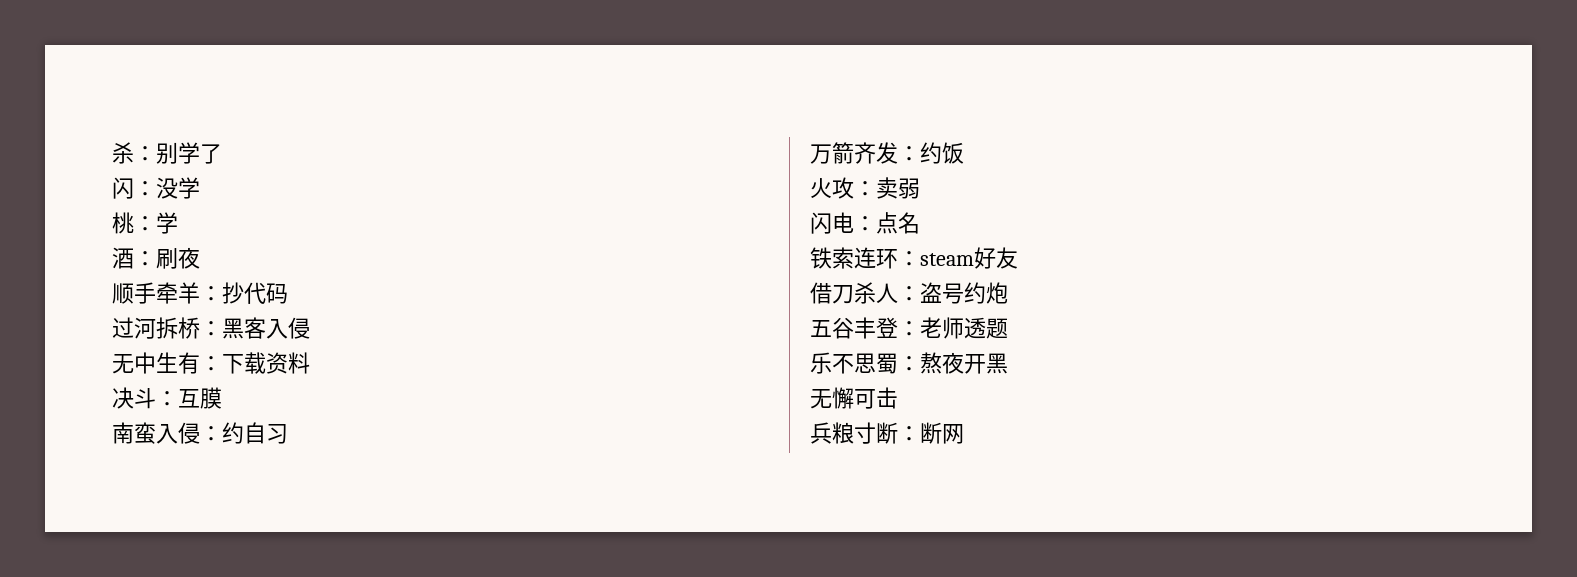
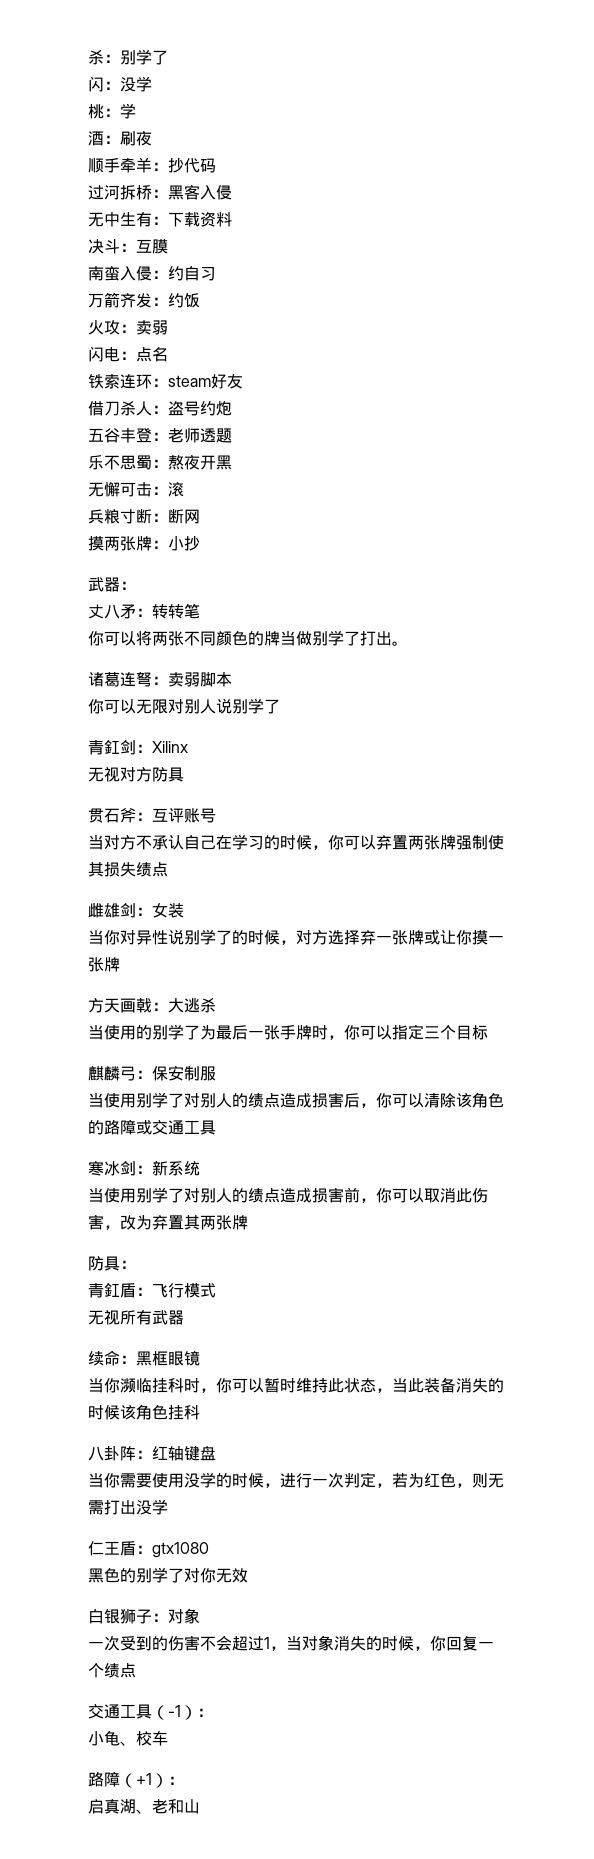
(898, 398) none -> [152,482,184,497] ：滚
(964, 434) none -> [88,536,200,551] [88,577,136,592] [88,603,200,619] [88,630,408,646] [88,672,232,687] [88,698,280,714] [88,740,188,755] [88,766,184,782] [88,808,216,823] [88,834,504,850] [88,862,168,877] [88,903,184,918] [88,929,504,945] [88,957,120,972] [88,997,216,1013] [88,1024,488,1040] [88,1065,216,1081] [88,1092,504,1108] [88,1119,216,1135] [88,1160,200,1176] [88,1187,488,1203] [88,1214,248,1230] [88,1256,136,1271] [88,1283,216,1298] [88,1309,184,1325] [88,1350,200,1366] [88,1377,504,1393] [88,1404,200,1420] [88,1446,216,1461] [88,1472,504,1488] [88,1499,168,1515] [88,1541,209,1558] [88,1567,248,1583] [88,1608,200,1624] [88,1635,494,1651] [88,1663,136,1678] [88,1704,213,1720] [88,1730,168,1746] [88,1771,184,1788] [88,1799,200,1814] // 摸两张牌：小抄 // 武器： // 丈八矛：转转笔 // 你可以将两张不同颜色的牌当做别学了打出。 // 诸葛连弩：卖弱脚本 // 你可以无限对别人说别学了 // 青釭剑：Xilinx // 无视对方防具 // 贯石斧：互评账号 // 当对方不承认自己在学习的时候，你可以弃置两张牌强制使其损失绩点 // 雌雄剑：女装 // 当你对异性说别学了的时候，对方选择弃一张牌或让你摸一张牌 // 方天画戟：大逃杀 // 当使用的别学了为最后一张手牌时，你可以指定三个目标 // 麒麟弓：保安制服 // 当使用别学了对别人的绩点造成损害后，你可以清除该角色的路障或交通工具 // 寒冰剑：新系统 // 当使用别学了对别人的绩点造成损害前，你可以取消此伤害，改为弃置其两张牌 // 防具： // 青釭盾：飞行模式 // 无视所有武器 // 续命：黑框眼镜 // 当你濒临挂科时，你可以暂时维持此状态，当此装备消失的时候该角色挂科 // 八卦阵：红轴键盘 // 当你需要使用没学的时候，进行一次判定，若为红色，则无需打出没学 // 仁王盾：gtx1080 // 黑色的别学了对你无效 // 白银狮子：对象 // 一次受到的伤害不会超过1，当对象消失的时候，你回复一个绩点 // 交通工具（-1）： // 小龟、校车 // 路障（+1）： // 启真湖、老和山

